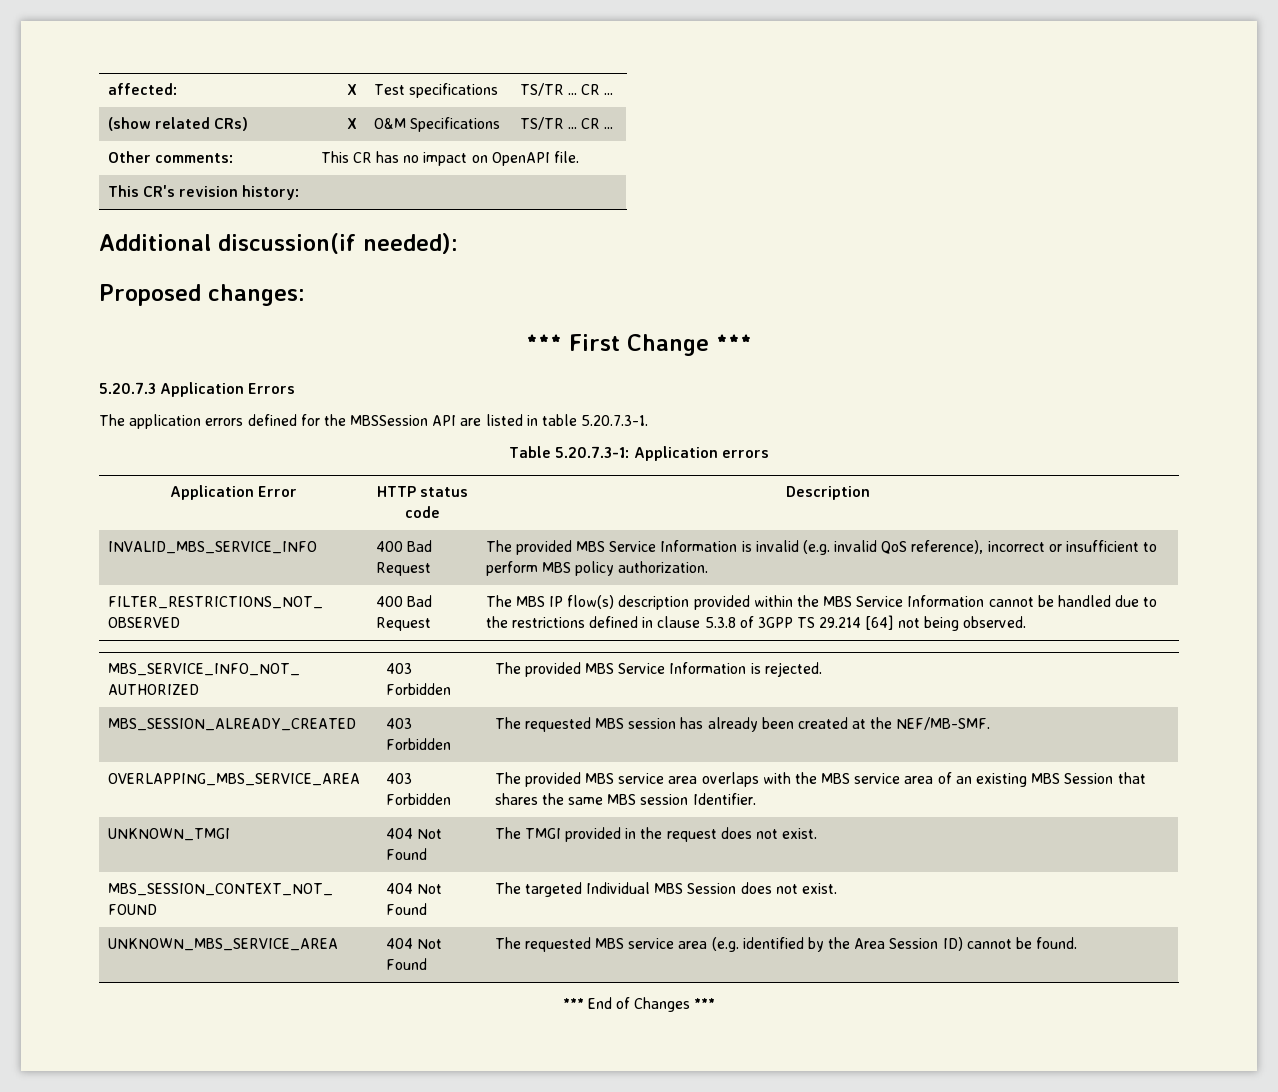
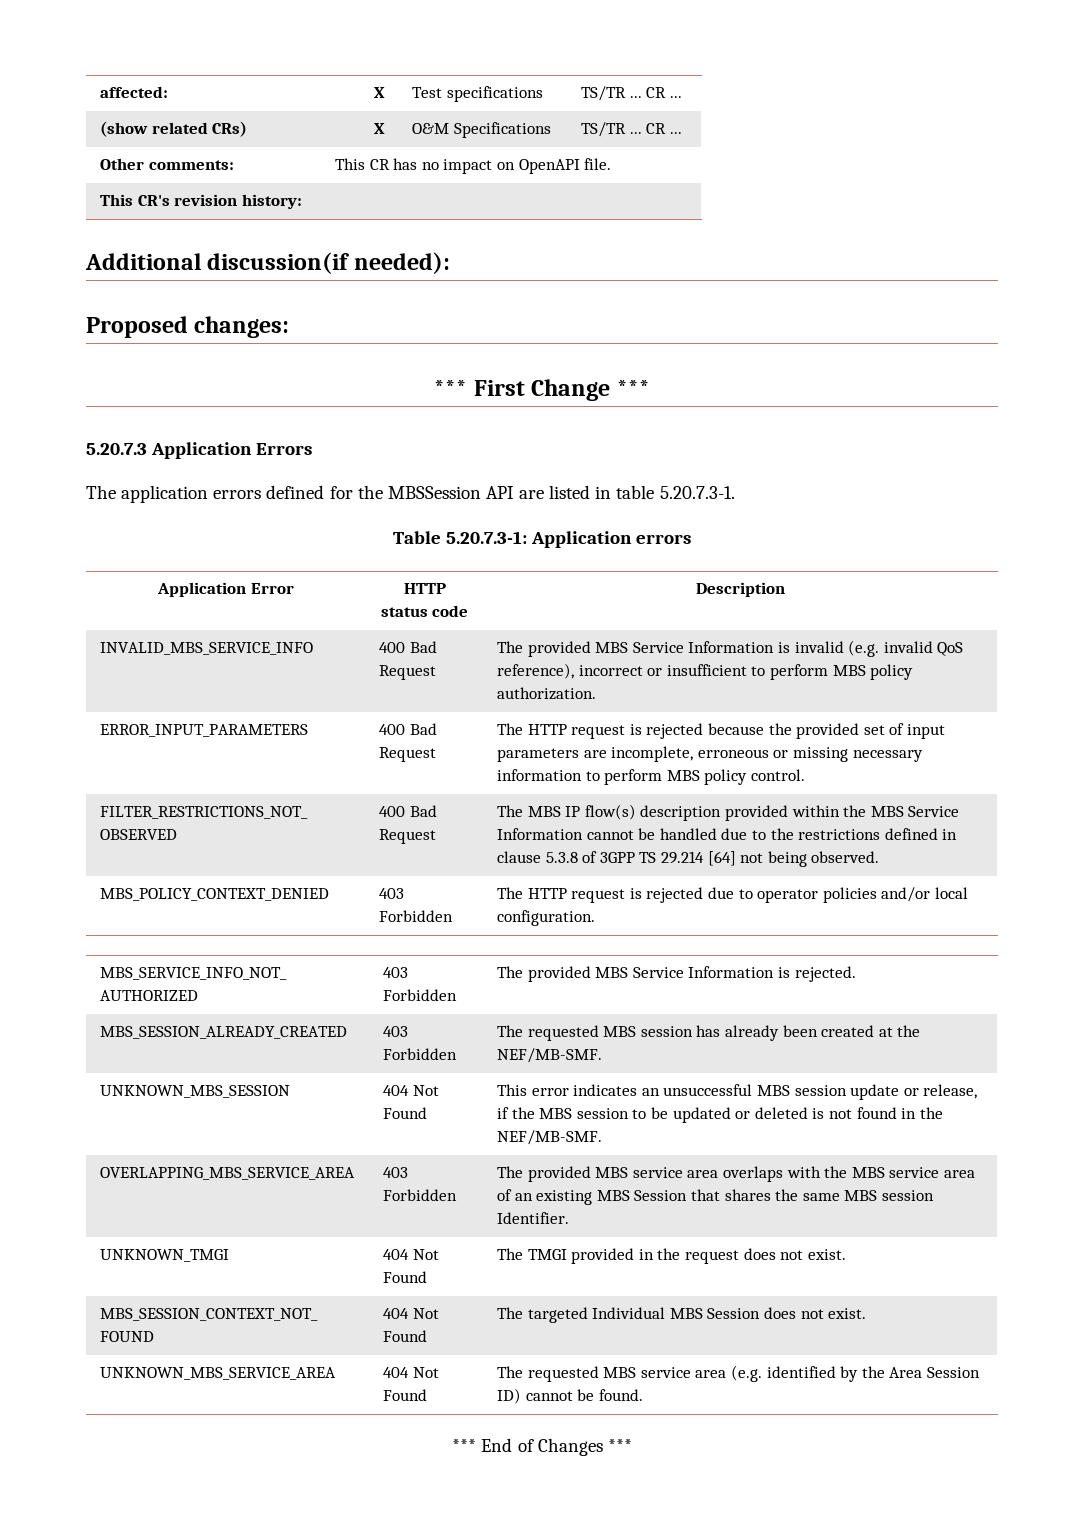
(709, 567) none -> [100,724,309,737] [379,723,437,735] [379,747,437,762] [497,723,946,739] [497,746,923,762] [497,769,806,785] // ERROR_INPUT_PARAMETERS | 400 Bad Request | The HTTP request is rejected because the provided set of input parameters are incomplete, erroneous or missing necessary information to perform MBS policy control.
(1026, 622) none -> [100,888,330,901] [379,888,405,899] [379,910,454,922] [497,887,969,903] [497,910,596,926] // MBS_POLICY_CONTEXT_DENIED | 403 Forbidden | The HTTP request is rejected due to operator policies and/or local configuration.
(991, 723) none -> [100,1085,291,1098] [383,1085,439,1096] [383,1107,428,1119] [497,1084,978,1100] [497,1107,943,1123] [497,1130,603,1145] // UNKNOWN_MBS_SESSION | 404 Not Found | This error indicates an unsuccessful MBS session update or release, if the MBS session to be updated or deleted is not found in the NEF/MB-SMF.

